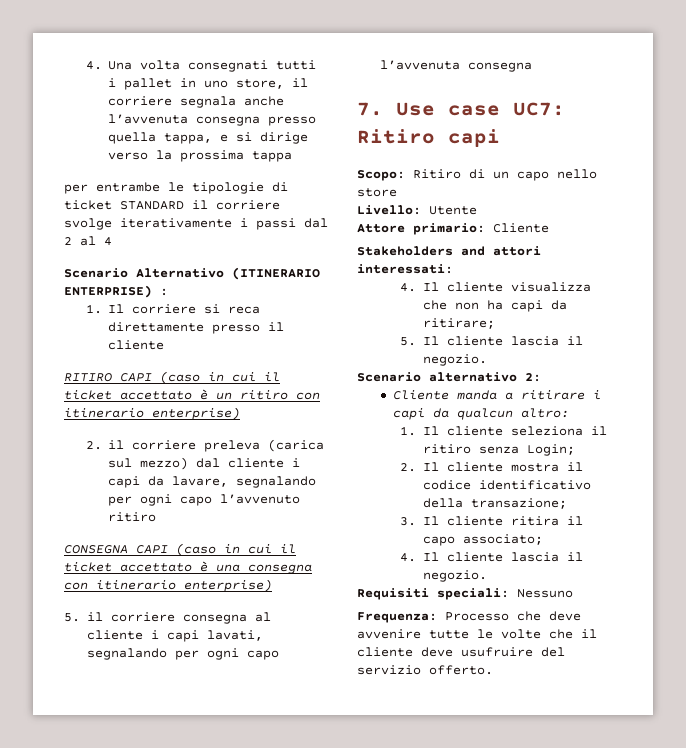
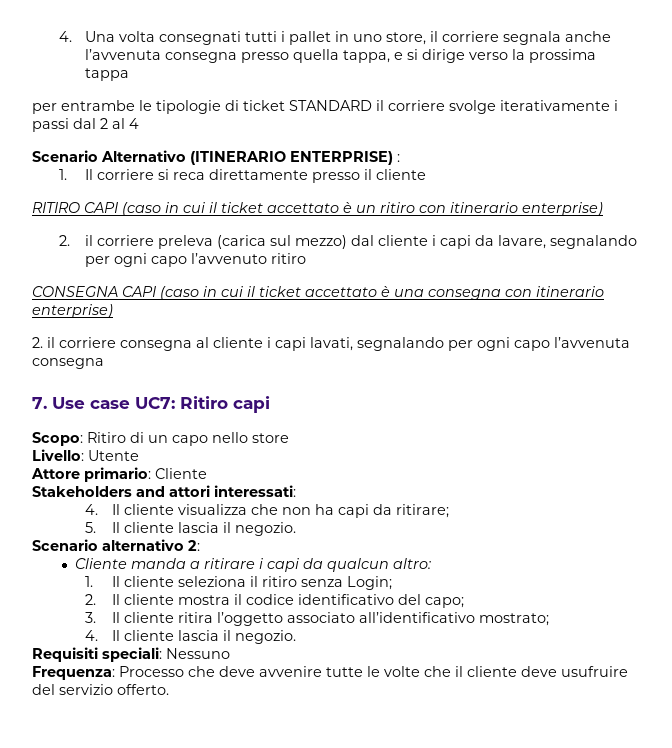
[64,613,80,622] 5. -> [32,337,43,348] 2.
[423,498,568,509] della transazione; -> [398,594,465,608] del capo;
[567,516,584,525] [423,534,544,546] il capo associato; -> [217,612,550,626] l’oggetto associato all’identificativo mostrato;

